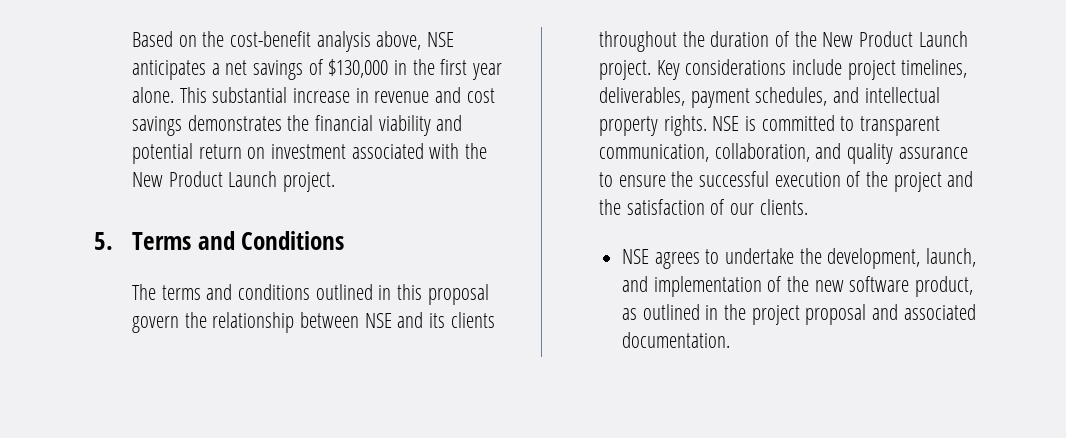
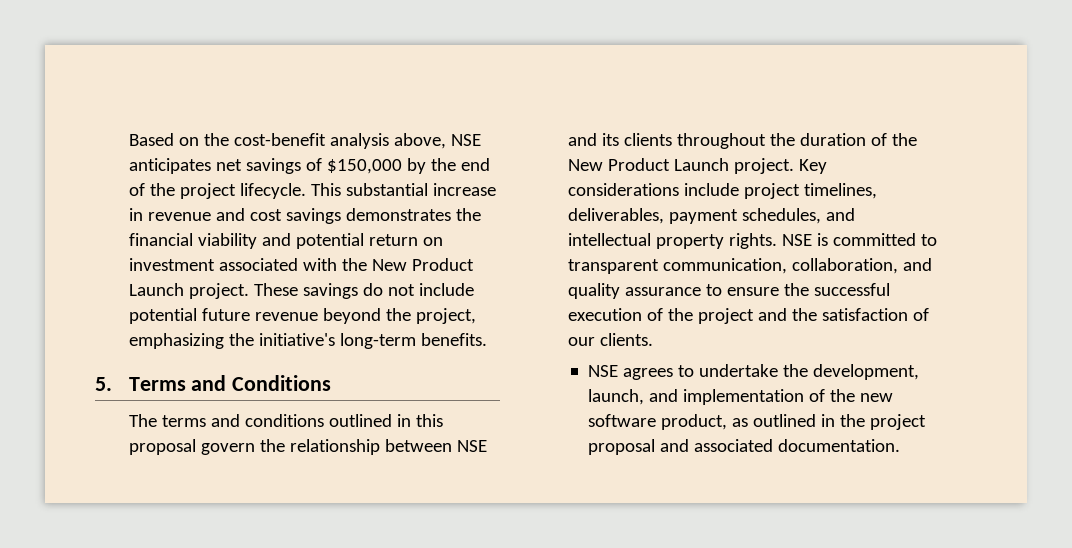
[211,63,220,75] a -> (211, 166) none
[328,59,502,80] [131,87,174,103] $130,000 in the first year alone. -> [326,158,490,174] [128,183,306,199] $150,000 by the end of the project lifecycle.
(335, 182) none -> [253,283,474,299] [128,308,476,324] [128,333,487,349] These savings do not include potential future revenue beyond the project, emphasizing the initiative's long-term benefits.

